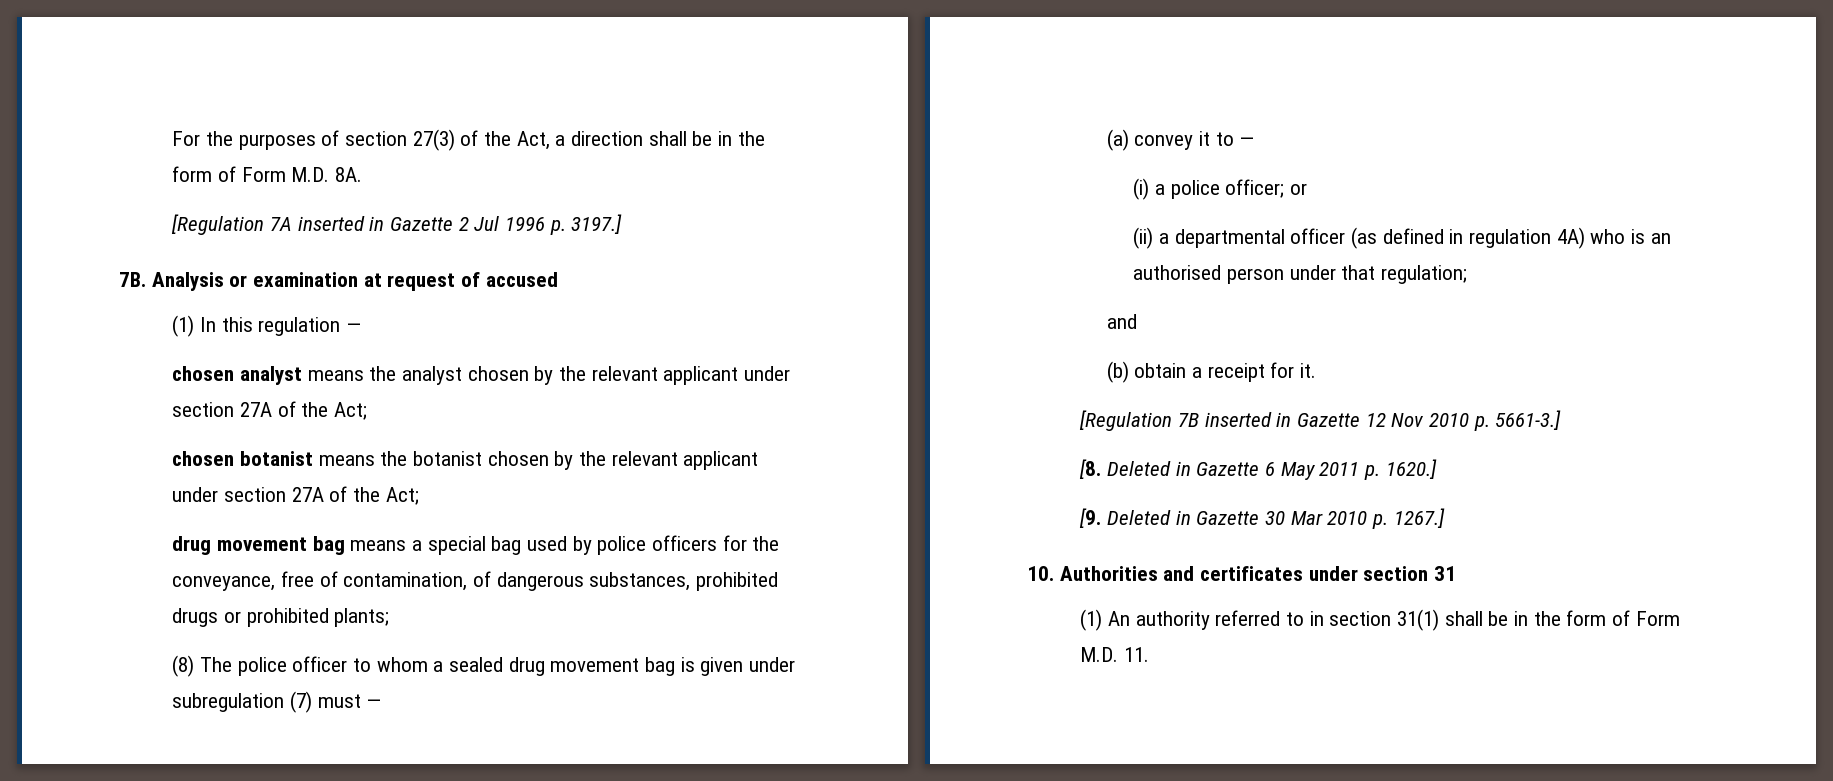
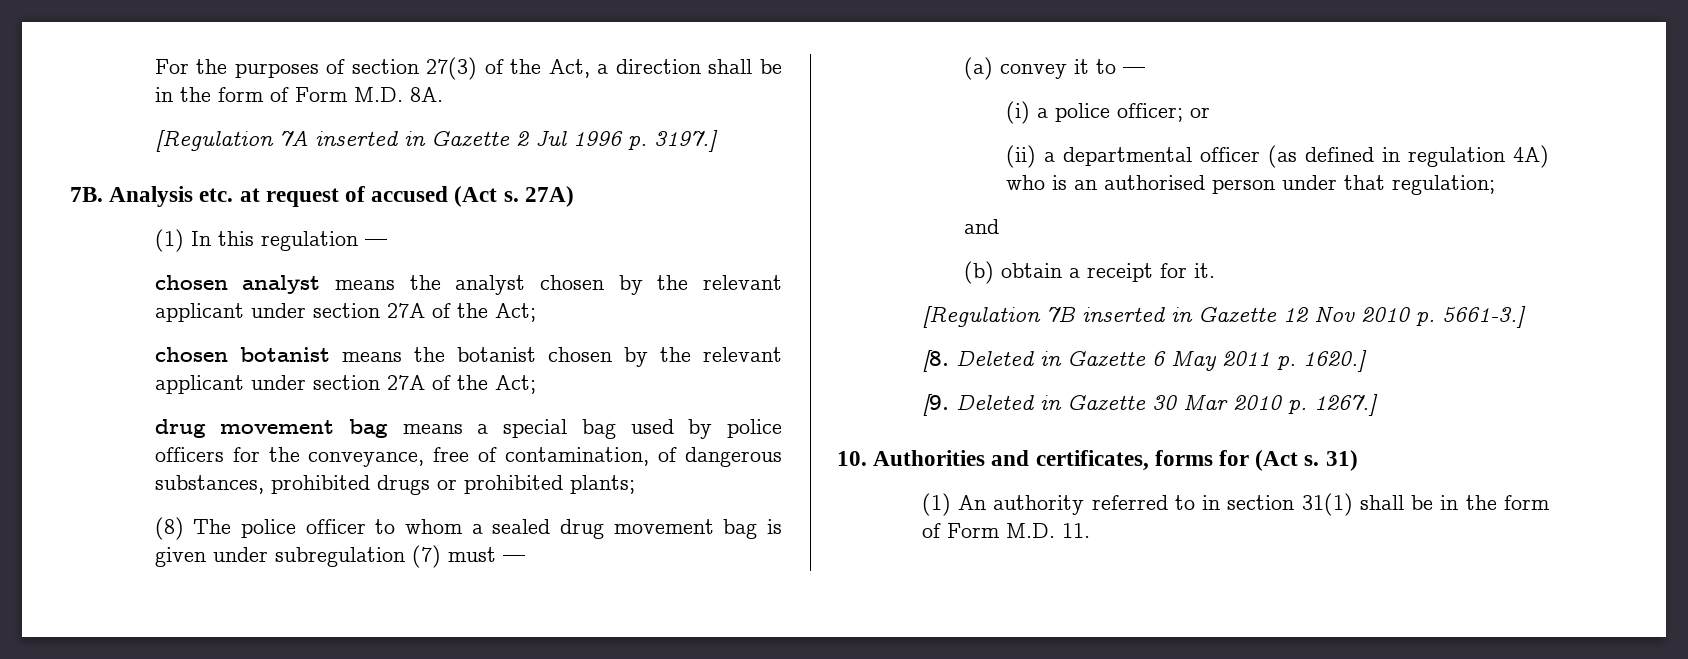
[229,272,359,287] or examination -> [199,188,234,202] etc.
(558, 279) none -> [454,186,574,207] (Act s. 27A)
[1200,566,1457,581] certificates under section 31 -> [1035,450,1358,471] certificates, forms for (Act s. 31)

